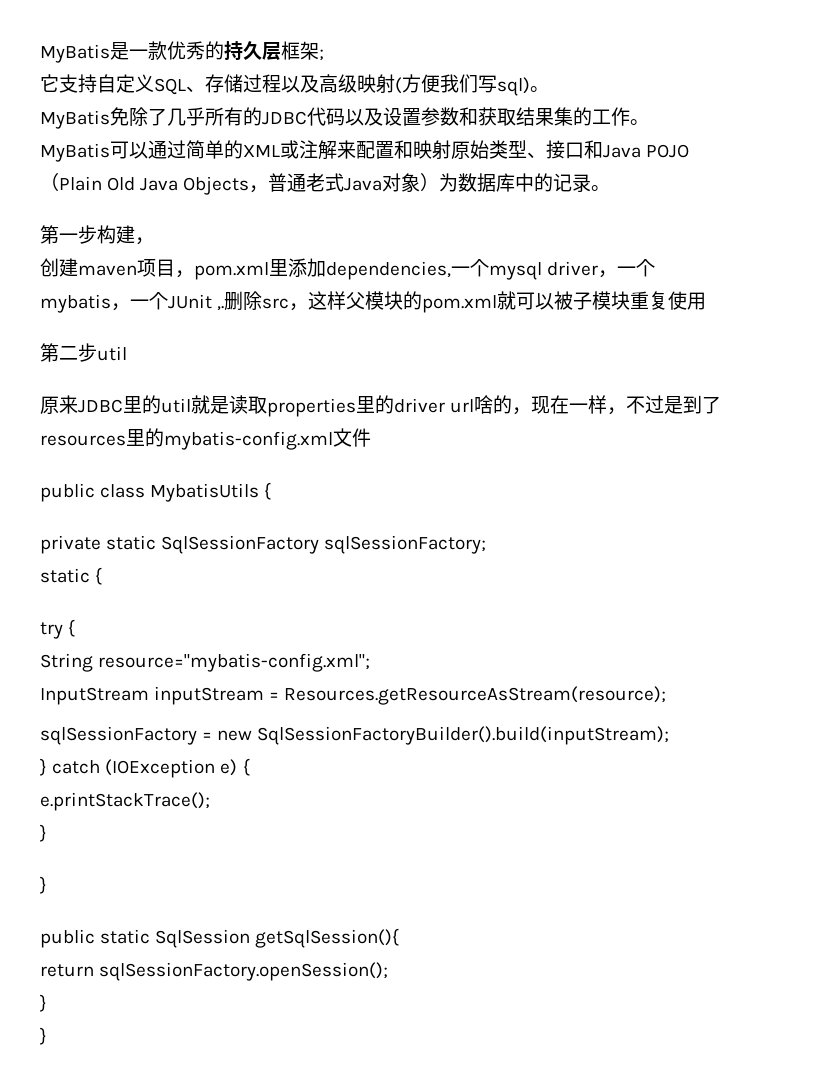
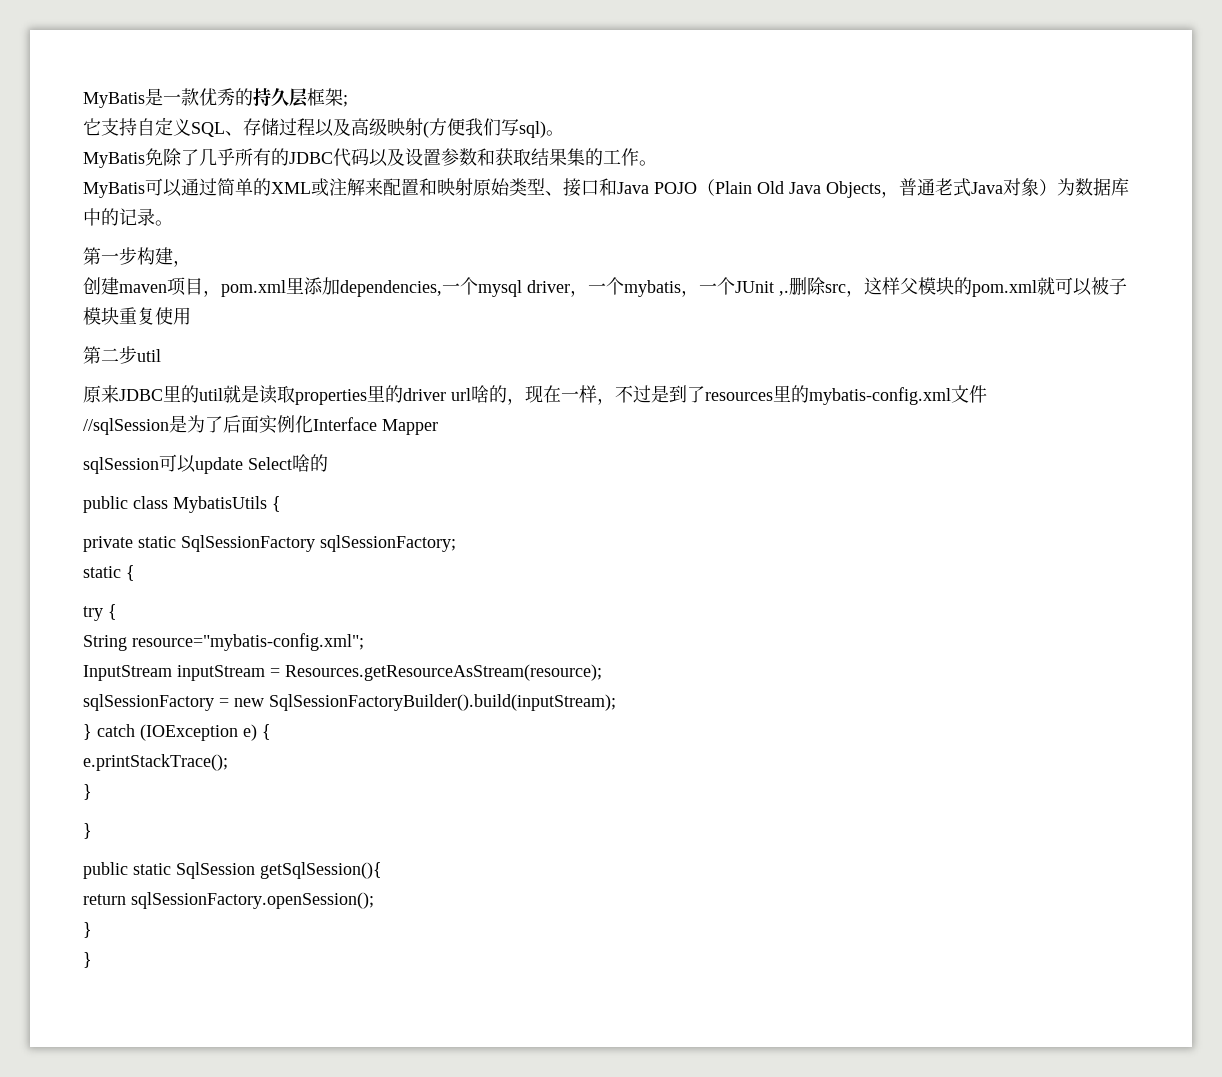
(371, 437) none -> [83,415,438,435] [83,454,328,474] // //sqlSession是为了后面实例化Interface Mapper // sqlSession可以update Select啥的

